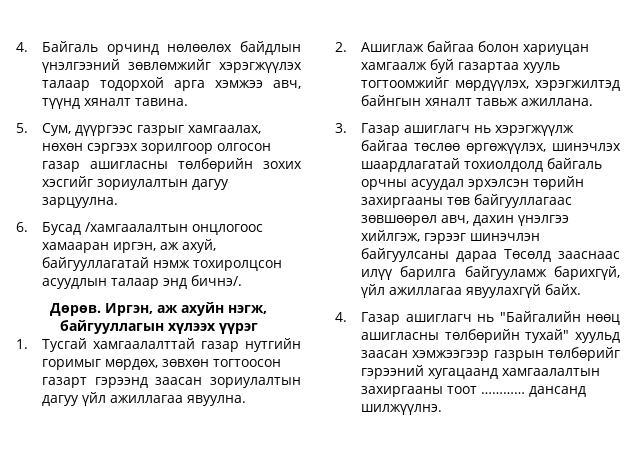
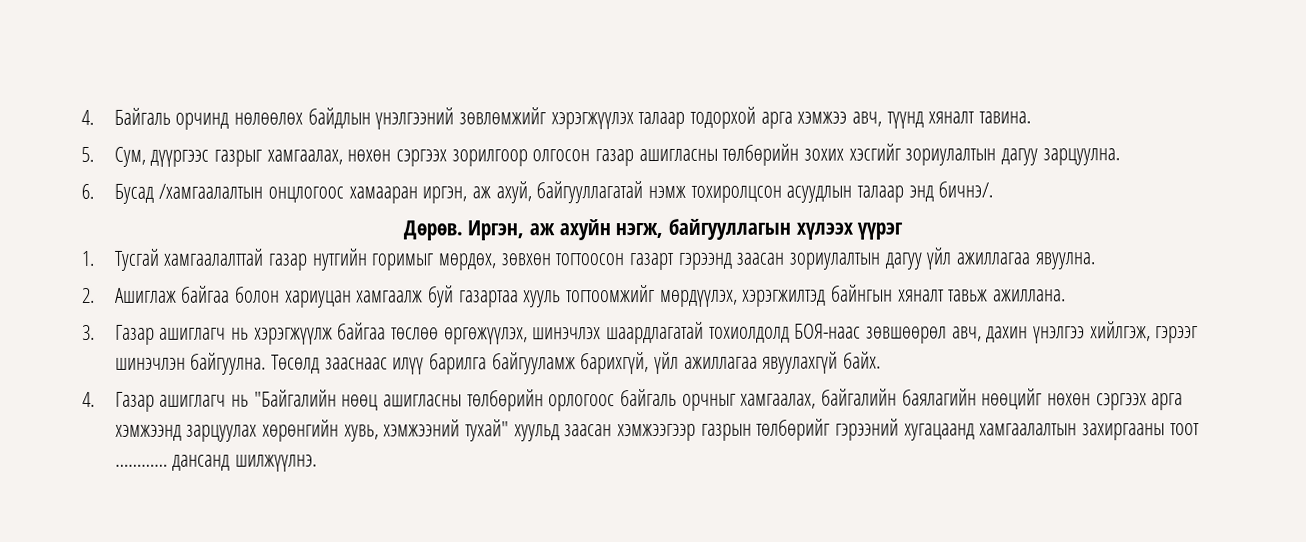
[547,158,603,169] [361,176,585,190] [361,194,573,208] байгаль орчны асуудал эрхэлсэн төрийн захиргааны төв байгууллагаас -> [794,323,862,339] БОЯ-наас
[361,248,498,262] байгуулсаны дараа -> [190,352,267,375] байгуулна.
(520, 336) none -> [548,388,1184,412] [114,419,461,442] орлогоос байгаль орчныг хамгаалах, байгалийн баялагийн нөөцийг нөхөн сэргээх арга хэмжээнд зарцуулах хөрөнгийн хувь, хэмжээний

